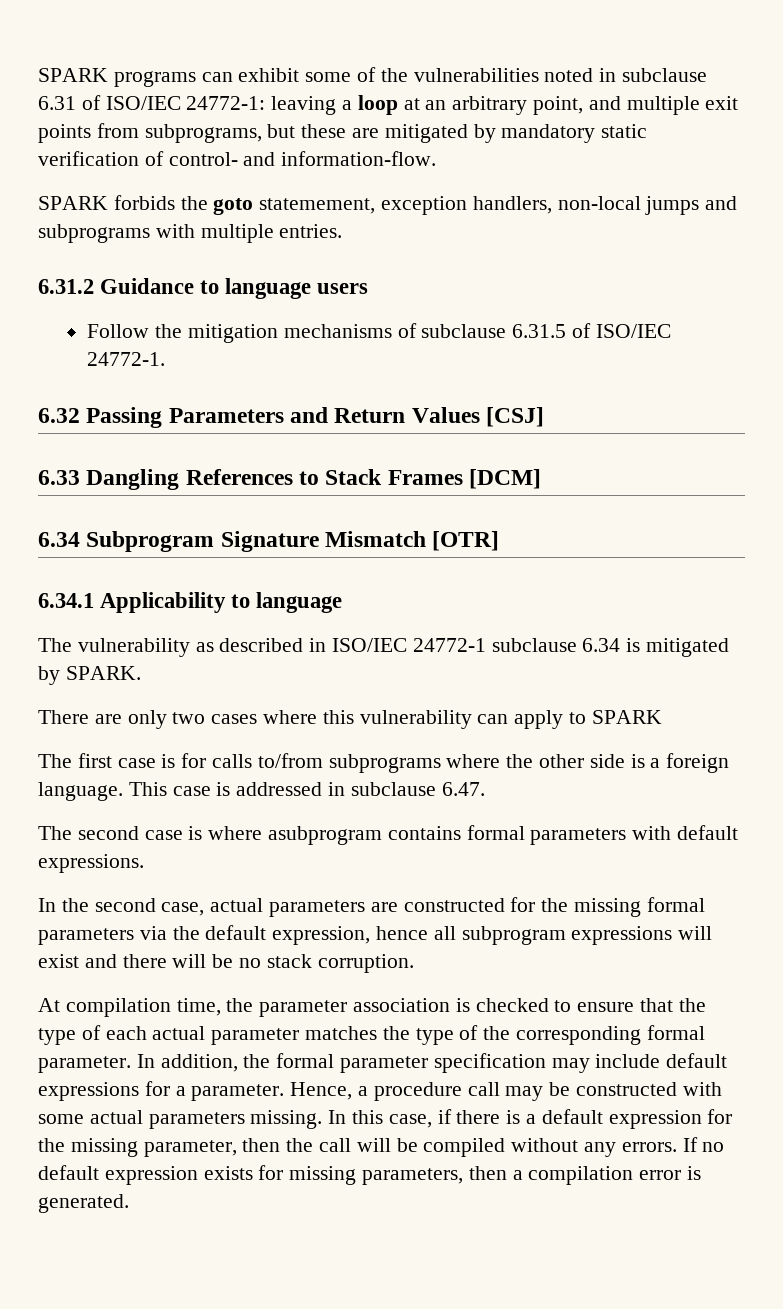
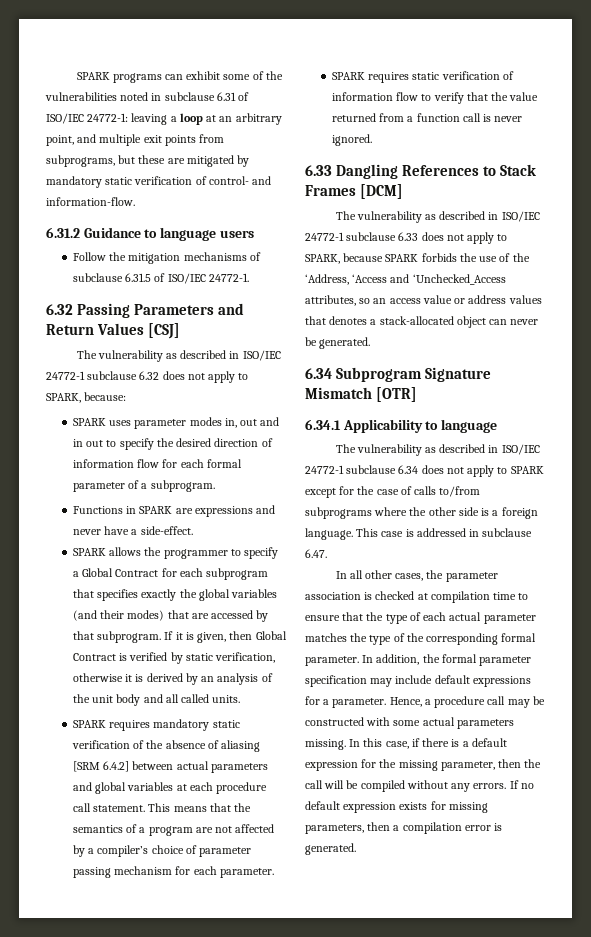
[38,195,738,215] [38,224,343,243] // SPARK forbids the goto statemement, exception handlers, non-local jumps and subprograms with multiple entries. -> (135, 201) none
(545, 417) none -> [76,350,281,362] [46,371,249,383] [46,392,127,403] [72,417,280,429] [72,438,273,450] [72,459,242,468] [72,480,215,492] [72,505,276,517] [72,526,193,535] [72,547,279,559] [72,568,269,580] [72,589,278,601] [72,610,269,622] [72,631,287,643] [72,652,276,664] [72,673,273,685] [72,694,241,706] [72,719,240,731] [71,740,261,752] [72,761,268,773] [72,782,268,794] [72,803,252,812] [72,824,275,836] [72,845,252,857] [72,866,274,878] [331,71,514,83] [331,92,539,104] [331,113,523,122] [331,134,372,146] // The vulnerability as described in ISO/IEC 24772-1 subclause 6.32 does not apply to SPARK, because: // SPARK uses parameter modes in, out and in out to specify the desired direction of information flow for each formal parameter of a subprogram. // Functions in SPARK are expressions and never have a side-effect. // SPARK allows the programmer to specify a Global Contract for each subprogram that specifies exactly the global variables (and their modes) that are accessed by that subprogram. If it is given, then Global Contract is verified by static verification, otherwise it is derived by an analysis of the unit body and all called units. // SPARK requires mandatory static verification of the absence of aliasing [SRM 6.4.2] between actual parameters and global variables at each procedure call statement. This means that the semantics of a program are not affected by a compiler’s choice of parameter passing mechanism for each parameter. // SPARK requires static verification of information flow to verify that the value returned from a function call is never ignored.
(542, 479) none -> [335,211,540,223] [305,232,508,244] [305,253,530,264] [305,274,506,285] [305,295,542,306] [305,316,539,328] [305,337,371,349] // The vulnerability as described in ISO/IEC 24772-1 subclause 6.33 does not apply to SPARK, because SPARK forbids the use of the ‘Address, ‘Access and ‘Unchecked_Access attributes, so an access value or address values that denotes a stack-allocated object can never be generated.
[626,638,730,657] [38,666,141,685] [38,710,662,729] [38,753,207,768] is mitigated by SPARK. // There are only two cases where this vulnerability can apply to SPARK // The first case is for -> [421,465,544,477] [305,486,412,498] does not apply to SPARK except for the case of
[38,825,739,845] [38,854,144,873] [38,897,705,917] [38,925,713,945] [38,954,414,973] [38,998,221,1017] The second case is where asubprogram contains formal parameters with default expressions. // In the second case, actual parameters are constructed for the missing formal parameters via the default expression, hence all subprogram expressions will exist and there will be no stack corruption. // At compilation time, -> [335,570,424,581] In all other cases,
(549, 1005) none -> [417,591,517,603] at compilation time

